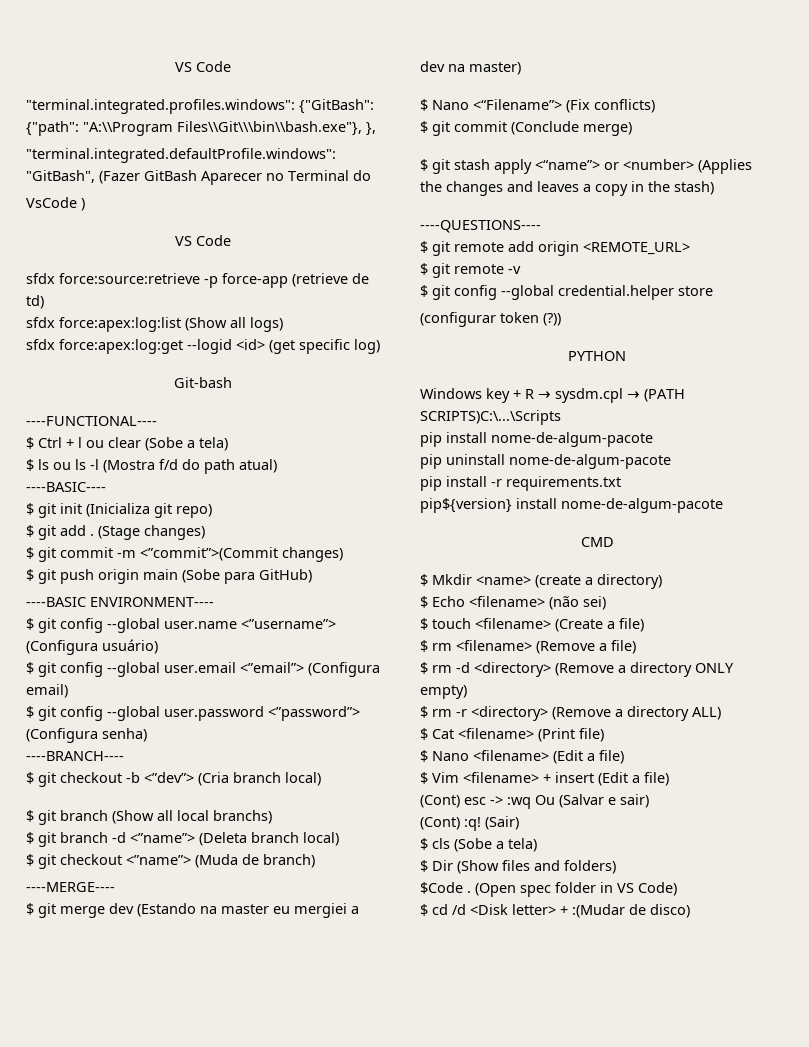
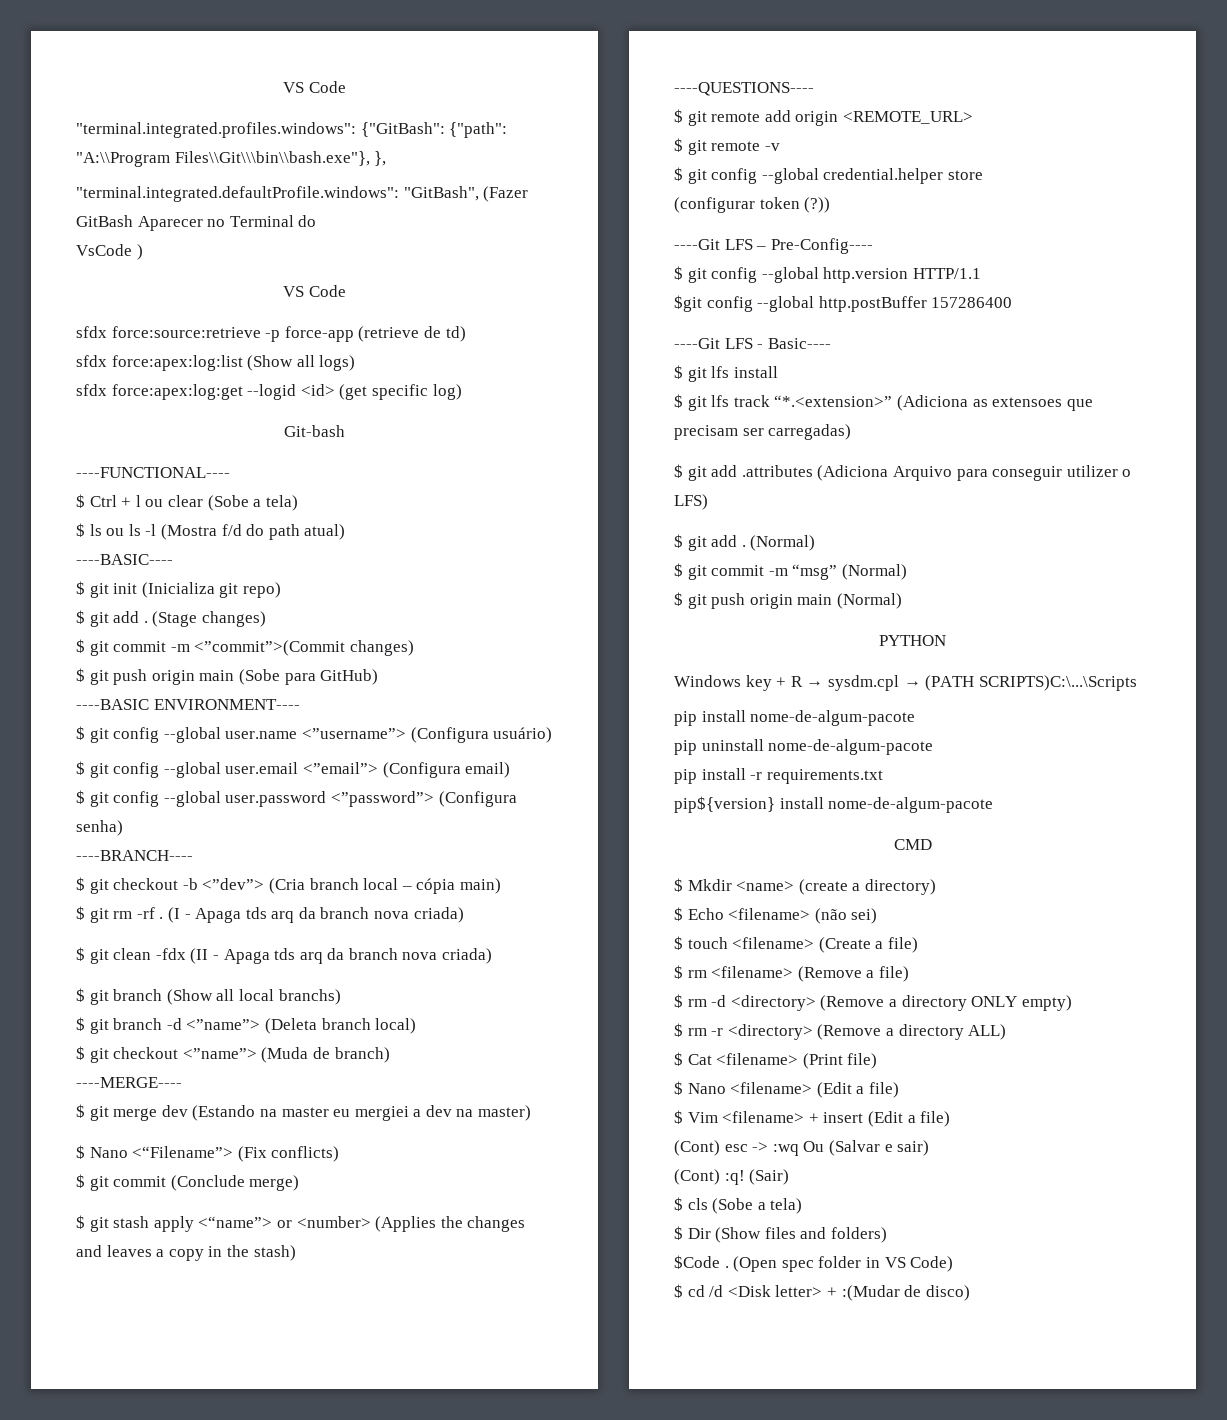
[285,772,321,786] local) -> [363,878,501,894] [76,906,464,923] [76,947,493,964] local – cópia main) // $ git rm -rf . (I - Apaga tds arq da branch nova criada) // $ git clean -fdx (II - Apaga tds arq da branch nova criada)
(561, 319) none -> [674,238,873,254] [674,266,981,283] [674,295,1013,312] [674,338,831,349] [674,365,778,382] [674,394,1093,411] [674,424,852,440] [674,464,1132,481] [674,494,708,510] [674,534,816,551] [674,563,907,580] [674,592,902,609] // ----Git LFS – Pre-Config---- // $ git config --global http.version HTTP/1.1 // $git config --global http.postBuffer 157286400 // ----Git LFS - Basic---- // $ git lfs install // $ git lfs track “*.<extension>” (Adiciona as extensoes que precisam ser carregadas) // $ git add .attributes (Adiciona Arquivo para conseguir utilizer o LFS) // $ git add . (Normal) // $ git commit -m “msg” (Normal) // $ git push origin main (Normal)

